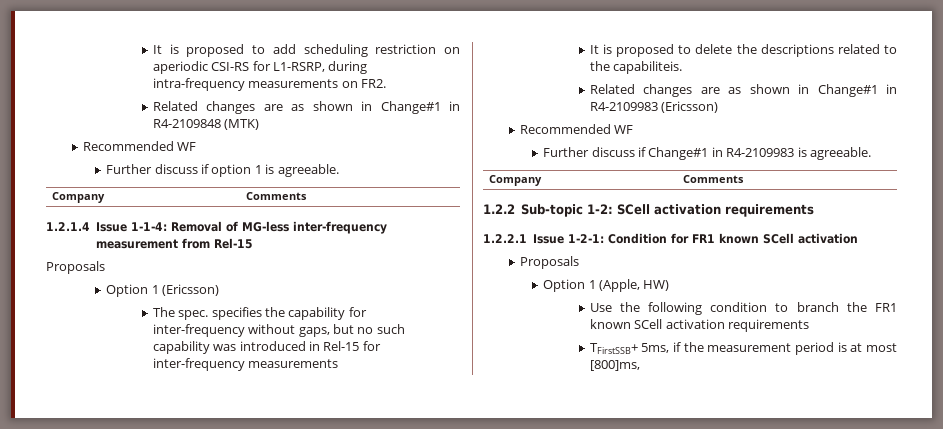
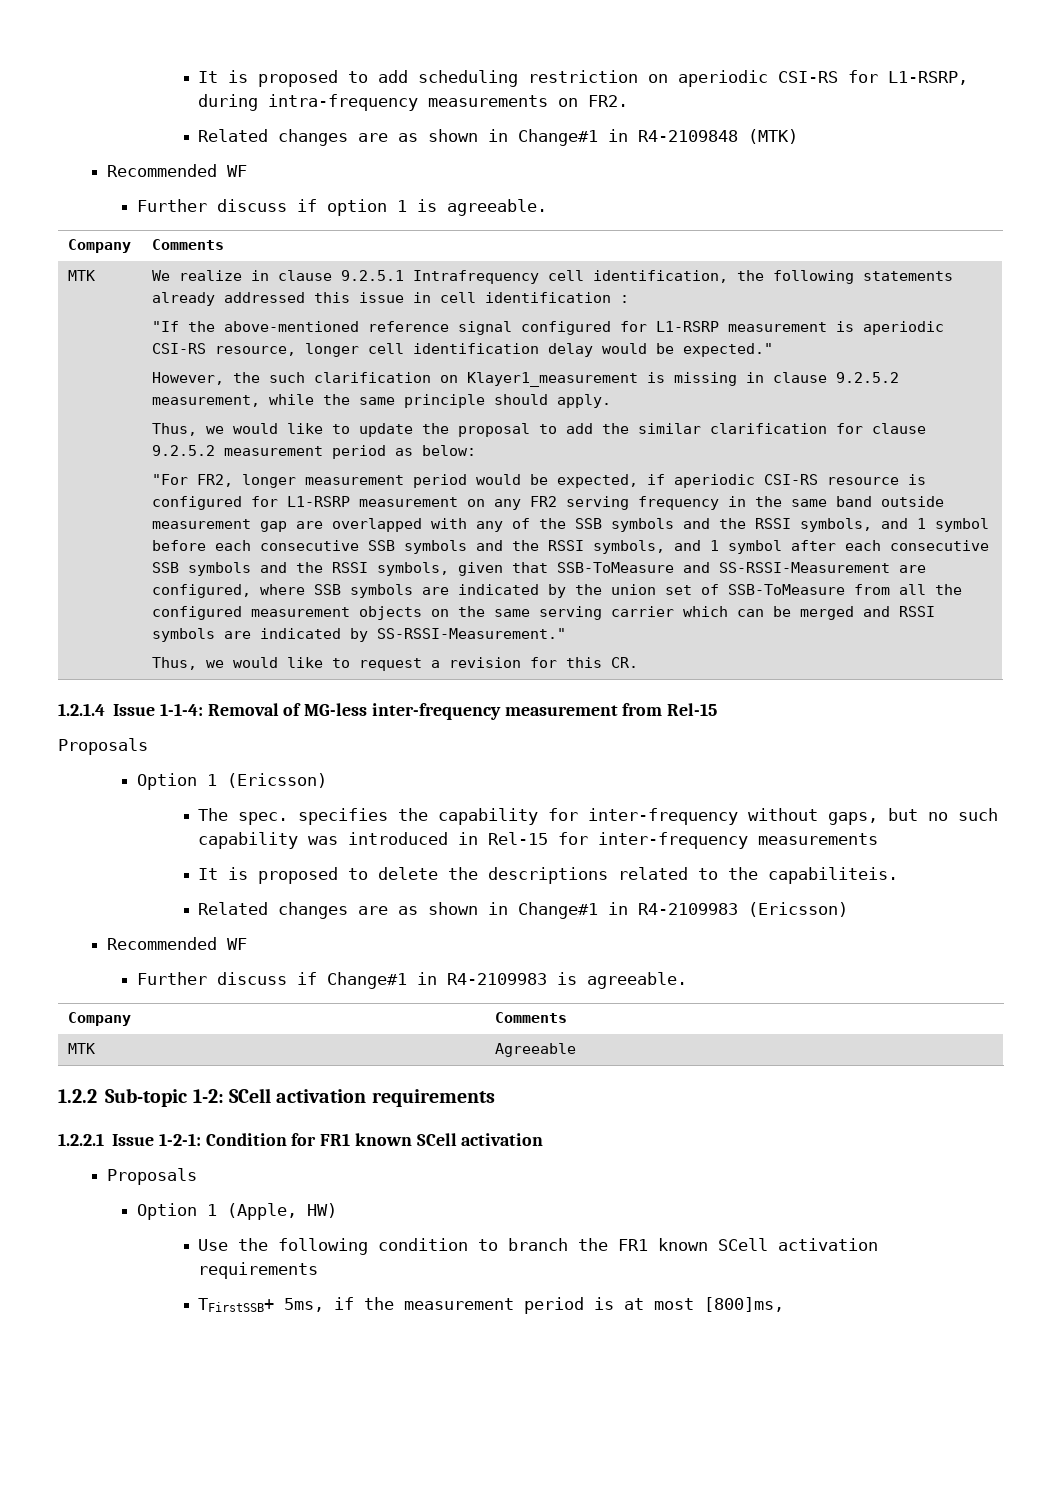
(308, 196) none -> [68,270,96,281] [152,270,954,284] [152,292,630,306] [152,321,945,335] [152,343,774,357] [152,372,900,387] [152,394,612,408] [152,423,927,437] [152,445,477,459] [152,474,927,488] [152,496,945,510] [152,518,990,532] [152,540,990,554] [152,562,927,576] [152,584,963,598] [152,606,936,620] [152,628,567,642] [152,657,639,671] // MTK | We realize in clause 9.2.5.1 Intrafrequency cell identification, the following statements already addressed this issue in cell identification : // "If the above-mentioned reference signal configured for L1-RSRP measurement is aperiodic CSI-RS resource, longer cell identification delay would be expected." // However, the such clarification on Klayer1_measurement is missing in clause 9.2.5.2 measurement, while the same principle should apply. // Thus, we would like to update the proposal to add the similar clarification for clause 9.2.5.2 measurement period as below: // "For FR2, longer measurement period would be expected, if aperiodic CSI-RS resource is configured for L1-RSRP measurement on any FR2 serving frequency in the same band outside measurement gap are overlapped with any of the SSB symbols and the RSSI symbols, and 1 symbol before each consecutive SSB symbols and the RSSI symbols, and 1 symbol after each consecutive SSB symbols and the RSSI symbols, given that SSB-ToMeasure and SS-RSSI-Measurement are configured, where SSB symbols are indicated by the union set of SSB-ToMeasure from all the configured measurement objects on the same serving carrier which can be merged and RSSI symbols are indicated by SS-RSSI-Measurement." // Thus, we would like to request a revision for this CR.
(745, 179) none -> [68,1043,96,1054] [495,1043,577,1057] // MTK | Agreeable

